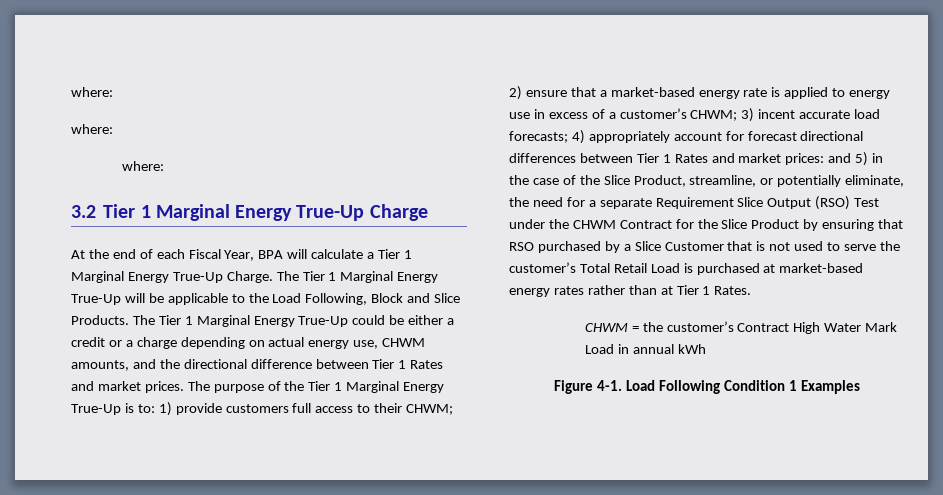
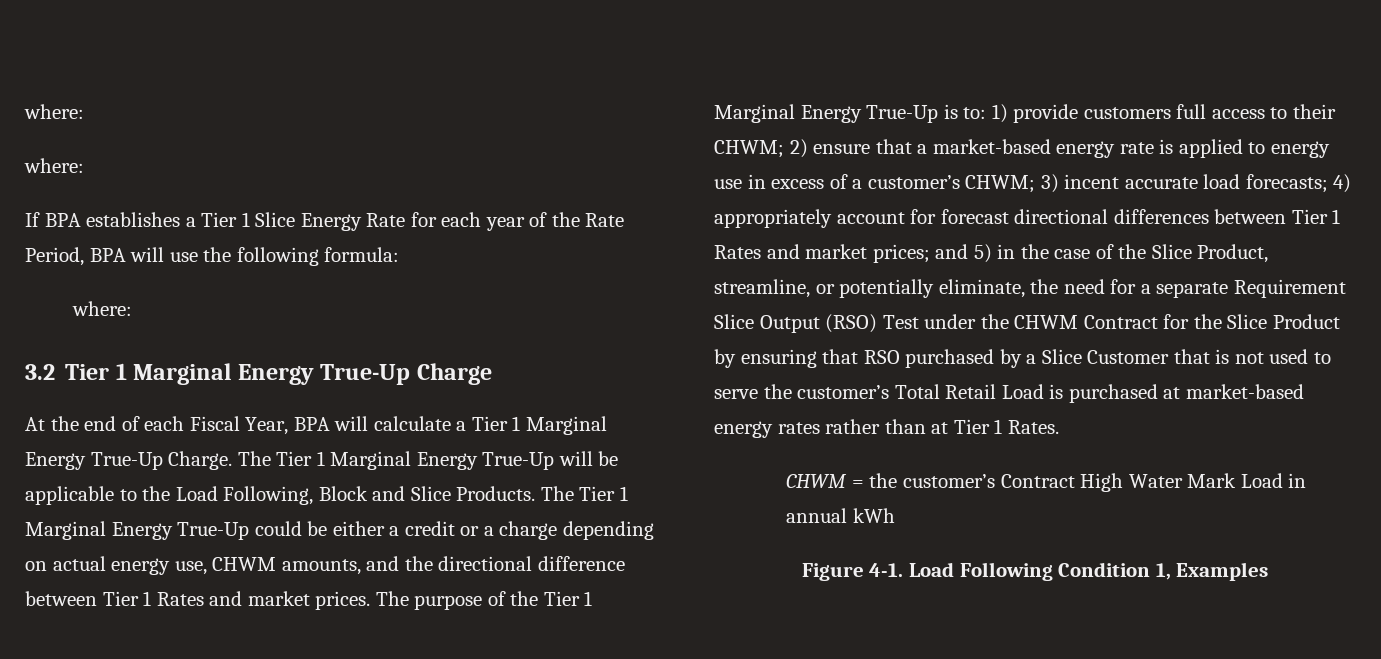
[71,87,113,97] [71,124,113,134] where: // where: -> [24,104,84,119] [24,158,84,173] [25,212,625,231] [25,247,400,266] where: // where: // If BPA establishes a Tier 1 Slice Energy Rate for each year of the Rate Period, BPA will use the following formula:
[785,153,825,165] prices: -> [872,244,930,263] prices;
[788,380,797,391] 1 -> [1155,563,1171,580] 1,

